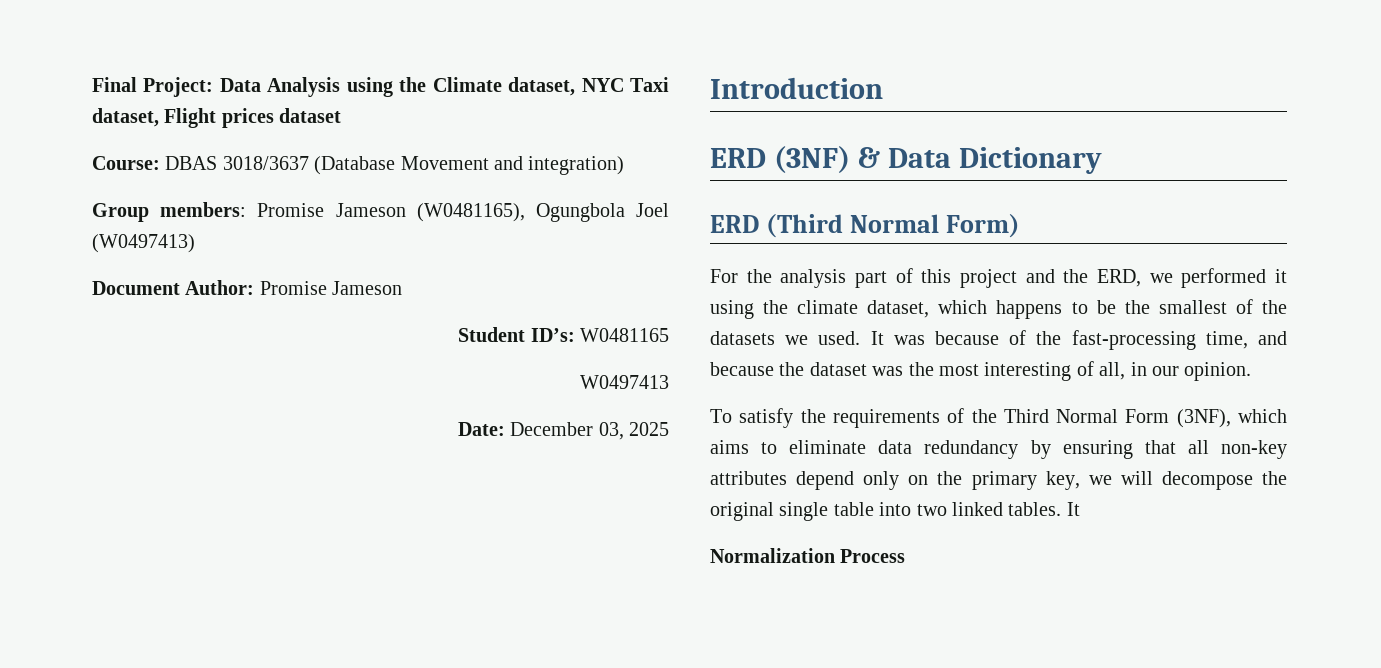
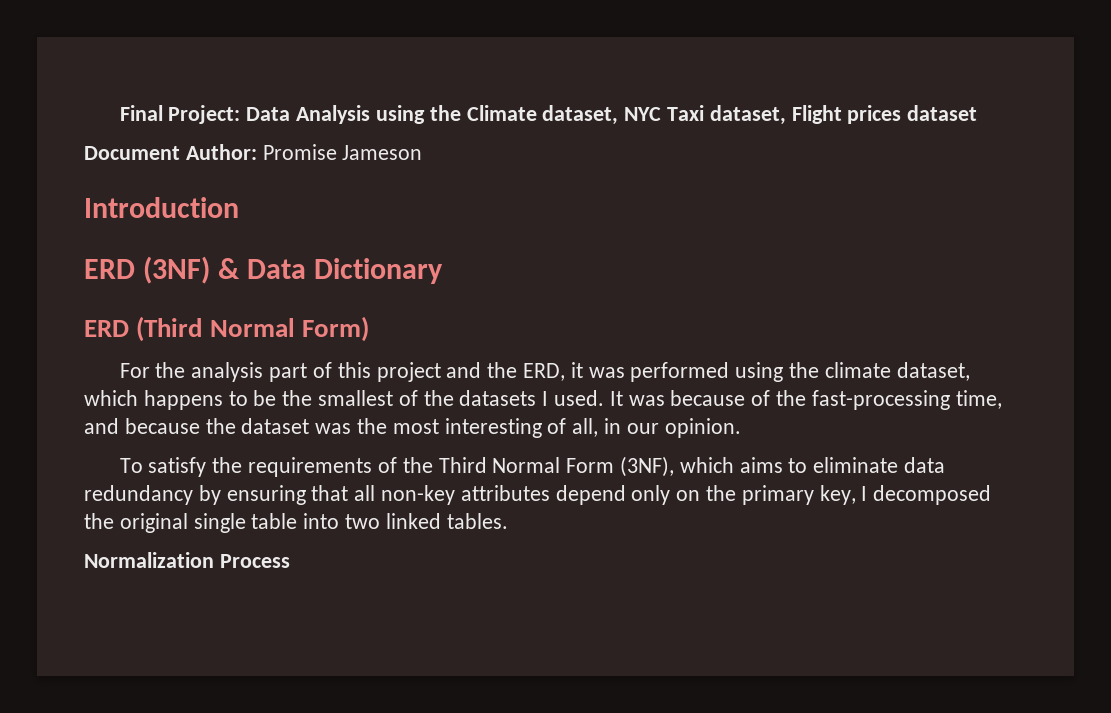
[92,156,625,175] [92,202,670,222] [92,234,195,253] [92,280,403,295] [458,327,669,342] [580,375,669,389] [457,422,669,440] Course: DBAS 3018/3637 (Database Movement and integration) // Group members: Promise Jameson (W0481165), Ogungbola Joel (W0497413) // Document Author: Promise Jameson // Student ID’s: W0481165 // W0497413 // Date: December 03, 2025 -> [84,144,423,160] Document Author: Promise Jameson
[1149,268,1287,288] we performed it -> [570,362,730,382] it was performed
[785,335,809,345] we -> [542,391,549,406] I
[1088,471,1253,490] we will decompose -> [861,485,992,505] I decomposed
[1066,502,1080,516] It -> (508, 521) none

